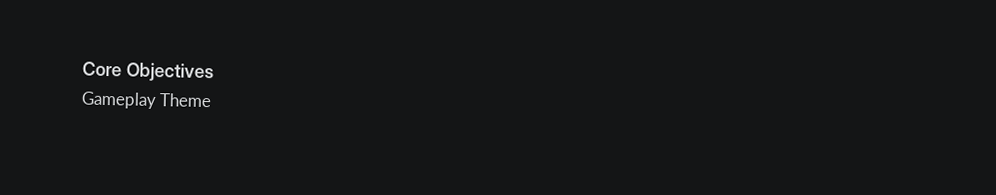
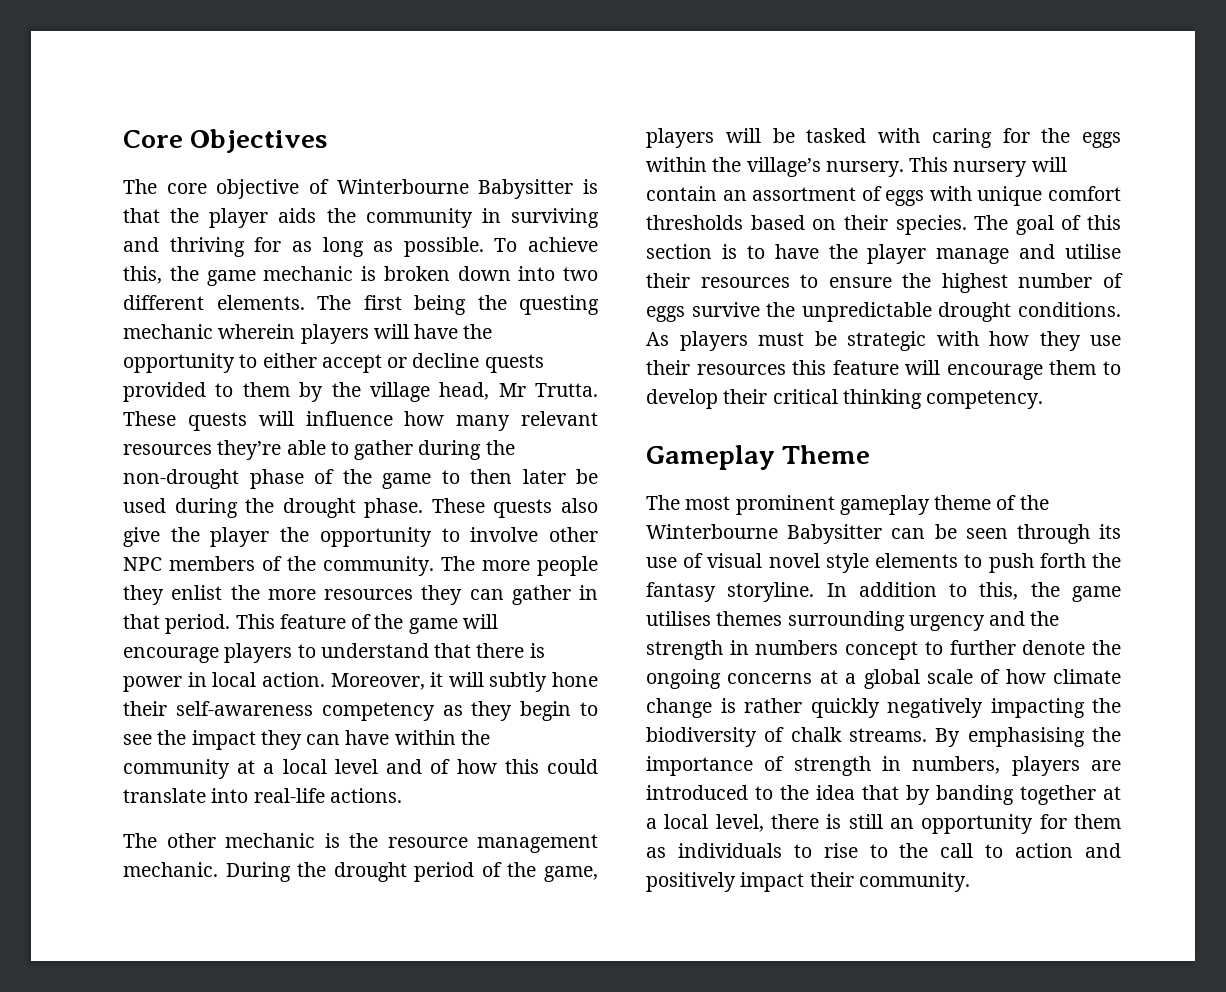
[81,91,213,110] Gameplay Theme -> [123,179,598,199] [123,208,599,228] [123,237,598,257] [123,266,598,286] [123,295,599,315] [123,324,493,344] [123,353,544,373] [123,382,598,402] [123,411,598,431] [123,440,515,460] [123,469,598,489] [123,498,598,518] [123,527,598,547] [123,556,598,576] [123,585,598,605] [123,614,498,634] [123,643,545,663] [123,672,598,692] [123,701,598,721] [123,730,490,750] [123,759,598,779] [123,788,402,803] [123,833,598,853] [123,862,598,882] [646,128,1121,148] [646,157,1067,177] [646,186,1121,206] [646,215,1121,235] [646,244,1121,264] [646,273,1123,293] [646,302,1121,322] [646,331,1121,351] [646,360,1121,380] [646,389,1044,409] [646,445,871,470] [646,495,1049,515] [646,524,1121,544] [646,553,1121,573] [646,582,1121,602] [646,611,1060,631] [646,640,1121,660] [646,669,1121,689] [646,698,1121,718] [646,727,1121,747] [646,756,1121,776] [646,785,1121,805] [646,814,1121,834] [646,843,1121,858] [646,872,970,892] The core objective of Winterbourne Babysitter is that the player aids the community in surviving and thriving for as long as possible. To achieve this, the game mechanic is broken down into two different elements. The first being the questing mechanic wherein players will have the opportunity to either accept or decline quests provided to them by the village head, Mr Trutta. These quests will influence how many relevant resources they’re able to gather during the non-drought phase of the game to then later be used during the drought phase. These quests also give the player the opportunity to involve other NPC members of the community. The more people they enlist the more resources they can gather in that period. This feature of the game will encourage players to understand that there is power in local action. Moreover, it will subtly hone their self-awareness competency as they begin to see the impact they can have within the community at a local level and of how this could translate into real-life actions. // The other mechanic is the resource management mechanic. During the drought period of the game, players will be tasked with caring for the eggs within the village’s nursery. This nursery will contain an assortment of eggs with unique comfort thresholds based on their species. The goal of this section is to have the player manage and utilise their resources to ensure the highest number of eggs survive the unpredictable drought conditions. As players must be strategic with how they use their resources this feature will encourage them to develop their critical thinking competency. // Gameplay Theme // The most prominent gameplay theme of the Winterbourne Babysitter can be seen through its use of visual novel style elements to push forth the fantasy storyline. In addition to this, the game utilises themes surrounding urgency and the strength in numbers concept to further denote the ongoing concerns at a global scale of how climate change is rather quickly negatively impacting the biodiversity of chalk streams. By emphasising the importance of strength in numbers, players are introduced to the idea that by banding together at a local level, there is still an opportunity for them as individuals to rise to the call to action and positively impact their community.

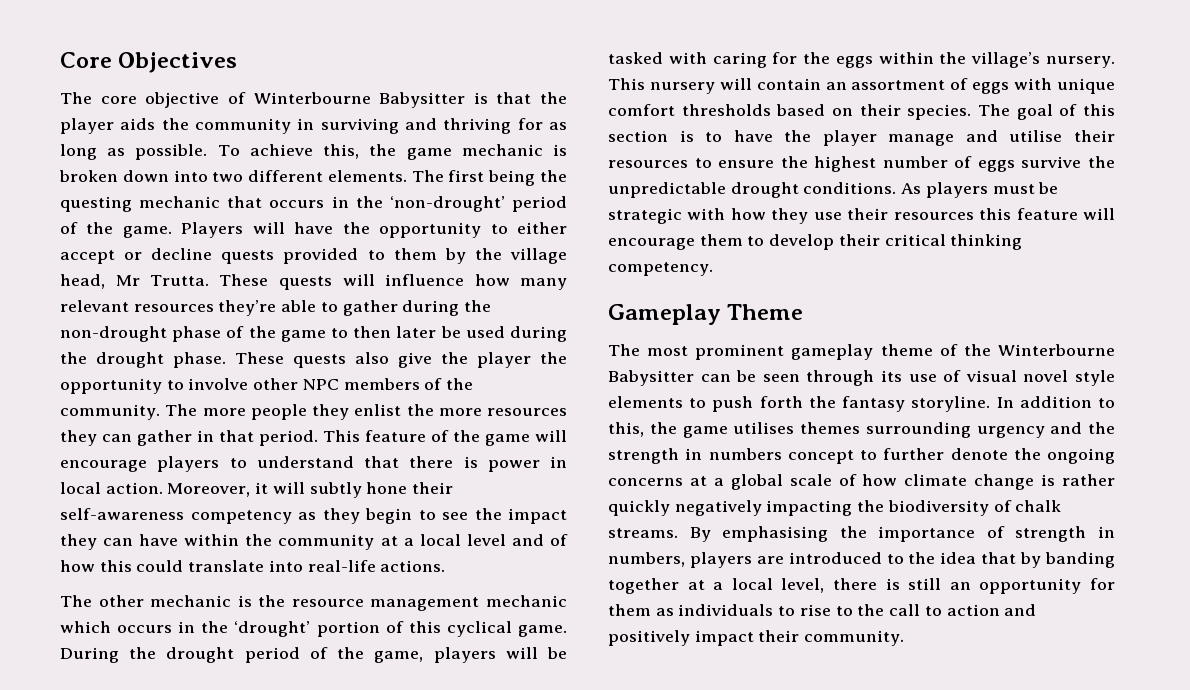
[218,324,369,344] wherein players -> [227,196,568,212] [60,222,244,238] that occurs in the ‘non-drought’ period of the game. Players
[123,862,218,877] mechanic. -> [486,595,567,607] [60,621,567,637] mechanic which occurs in the ‘drought’ portion of this cyclical game.

